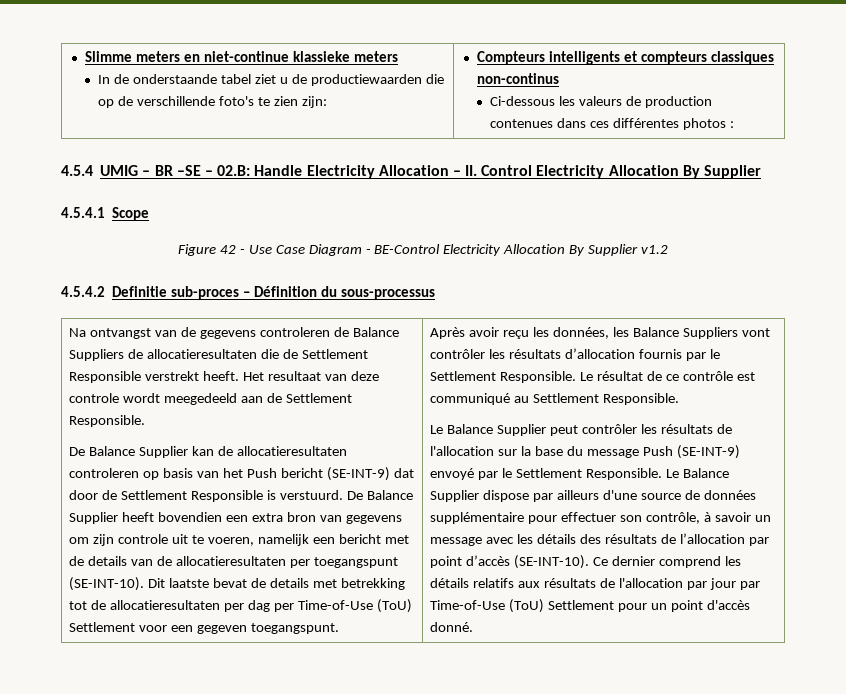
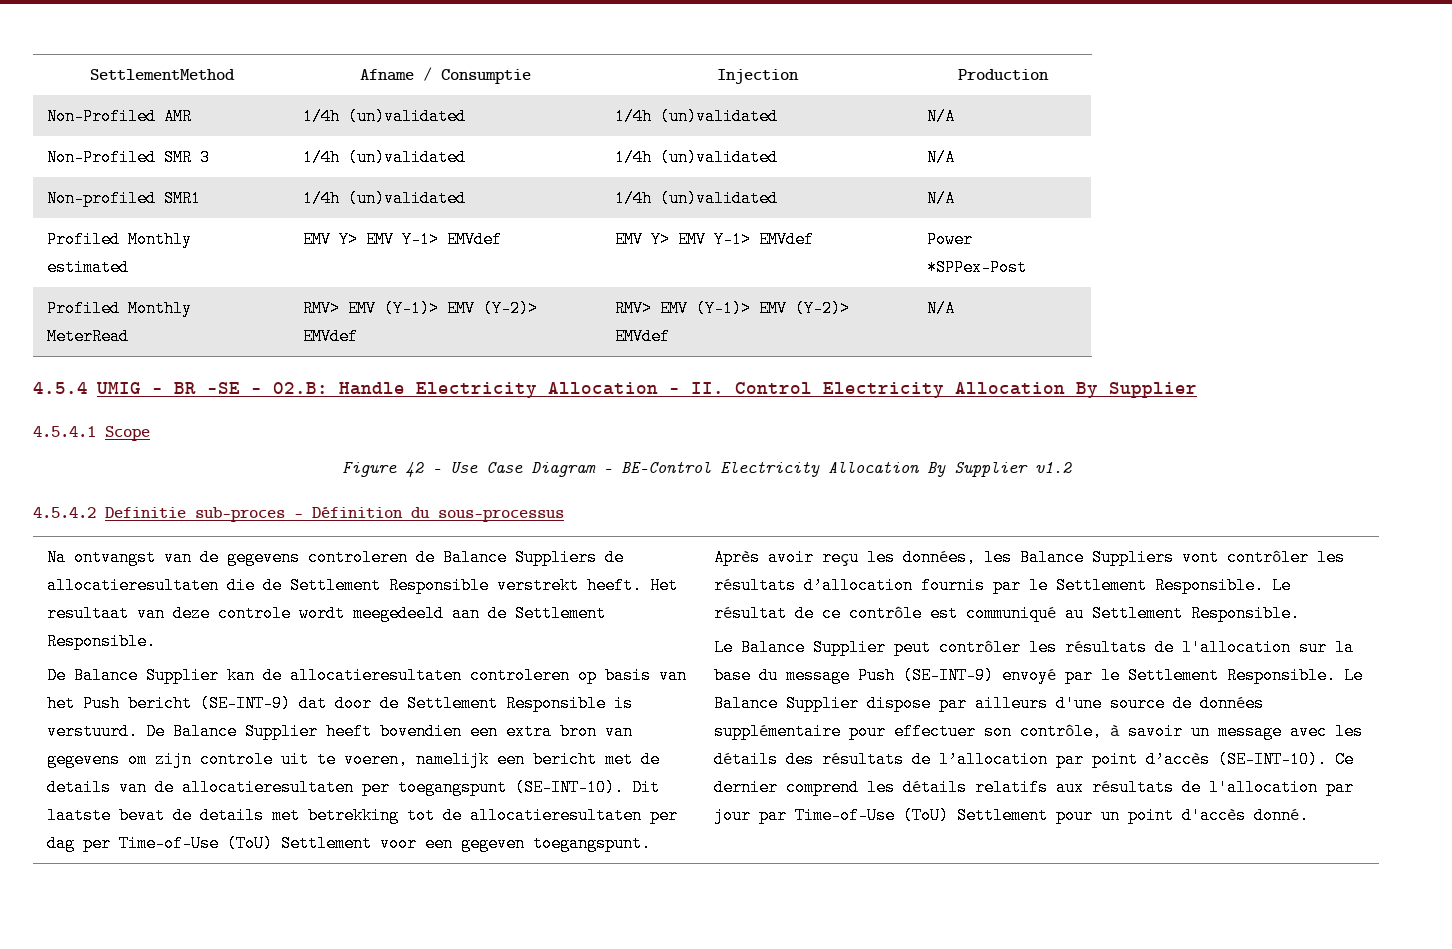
[85,51,398,62] [98,74,444,86] [98,96,327,108] [477,51,774,65] [477,73,560,84] [490,96,712,108] [490,118,734,130] Slimme meters en niet-continue klassieke meters // In de onderstaande tabel ziet u de productiewaarden die op de verschillende foto's te zien zijn: | Compteurs intelligents et compteurs classiques non-continus // Ci-dessous les valeurs de production contenues dans ces différentes photos : -> [89,69,235,80] [360,67,531,84] [717,69,799,84] [957,69,1049,80] [46,108,192,125] [302,108,466,125] [614,108,778,125] [926,108,955,125] [46,149,210,166] [302,149,466,166] [614,149,778,166] [926,149,955,166] [46,190,201,207] [302,190,466,207] [614,190,778,207] [926,190,955,207] [46,231,192,248] [46,259,129,276] [302,231,502,248] [614,231,814,248] [926,231,973,248] [926,259,1027,276] [46,300,192,317] [46,328,129,345] [302,300,538,317] [302,328,358,345] [614,300,850,317] [614,328,670,345] [926,300,955,317] SettlementMethod | Afname / Consumptie | Injection | Production // Non-Profiled AMR | 1/4h (un)validated | 1/4h (un)validated | N/A // Non-Profiled SMR 3 | 1/4h (un)validated | 1/4h (un)validated | N/A // Non-profiled SMR1 | 1/4h (un)validated | 1/4h (un)validated | N/A // Profiled Monthly estimated | EMV Y> EMV Y-1> EMVdef | EMV Y> EMV Y-1> EMVdef | Power *SPPex-Post // Profiled Monthly MeterRead | RMV> EMV (Y-1)> EMV (Y-2)> EMVdef | RMV> EMV (Y-1)> EMV (Y-2)> EMVdef | N/A

